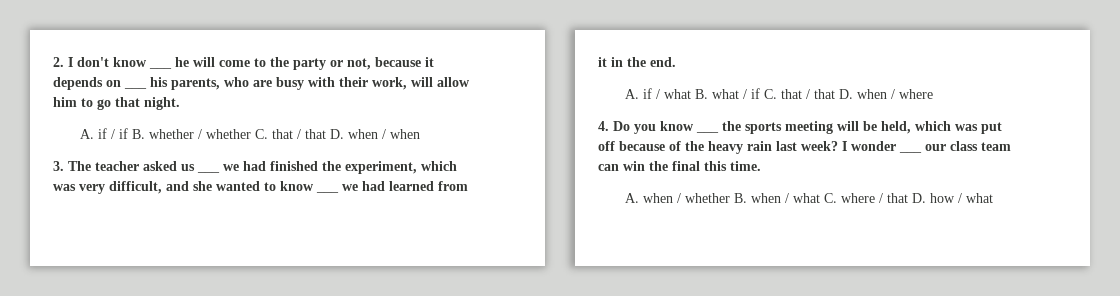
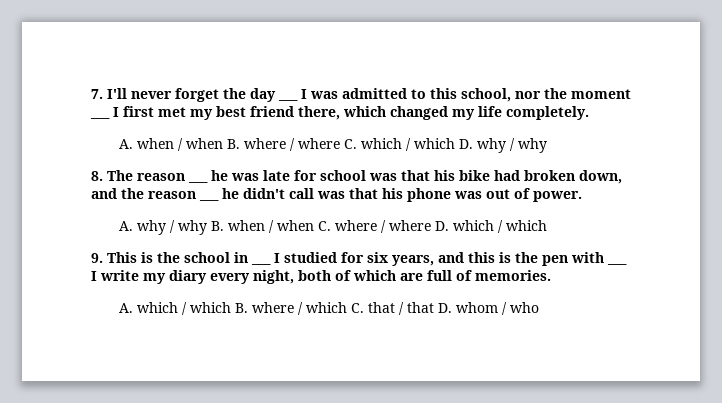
[53,57,147,67] [149,67,172,69] [175,57,434,70] [53,77,121,90] [124,87,147,89] [150,77,470,90] [53,97,180,110] [80,128,421,139] [53,161,195,171] [197,171,220,173] [223,161,457,174] [53,181,314,194] [316,191,339,193] [342,181,468,191] [598,57,676,67] [625,88,934,99] [598,121,694,134] [696,131,719,133] [722,121,1002,134] [598,141,896,154] [899,151,922,153] [925,141,1011,151] [598,161,761,171] [625,193,994,203] 2. I don't know ___ he will come to the party or not, because it depends on ___ his parents, who are busy with their work, will allow him to go that night. // A. if / if B. whether / whether C. that / that D. when / when // 3. The teacher asked us ___ we had finished the experiment, which was very difficult, and she wanted to know ___ we had learned from it in the end. // A. if / what B. what / if C. that / that D. when / where // 4. Do you know ___ the sports meeting will be held, which was put off because of the heavy rain last week? I wonder ___ our class team can win the final this time. // A. when / whether B. when / what C. where / that D. how / what -> [91,88,298,102] [301,88,631,102] [90,117,110,119] [113,106,589,120] [118,138,547,153] [91,170,185,181] [188,181,208,183] [211,170,622,184] [91,188,196,199] [199,199,219,201] [222,188,582,202] [118,220,547,235] [91,252,248,263] [251,263,271,265] [274,252,604,266] [607,263,627,265] [91,270,551,284] [118,302,539,315] 7. I'll never forget the day ___ I was admitted to this school, nor the moment ___ I first met my best friend there, which changed my life completely. // A. when / when B. where / where C. which / which D. why / why // 8. The reason ___ he was late for school was that his bike had broken down, and the reason ___ he didn't call was that his phone was out of power. // A. why / why B. when / when C. where / where D. which / which // 9. This is the school in ___ I studied for six years, and this is the pen with ___ I write my diary every night, both of which are full of memories. // A. which / which B. where / which C. that / that D. whom / who

